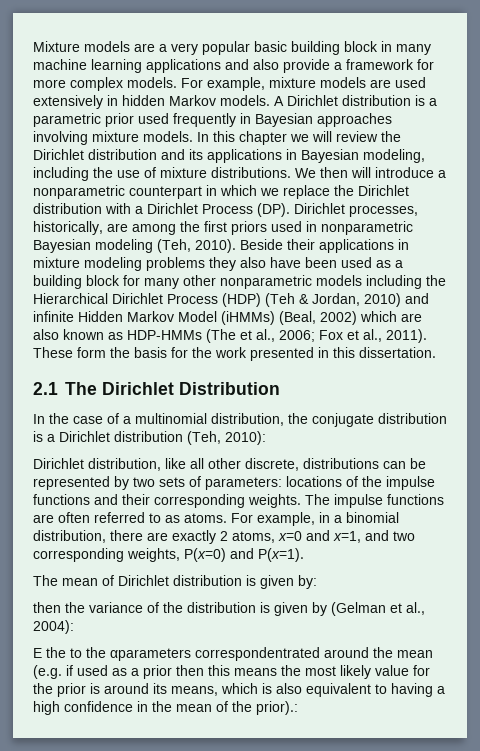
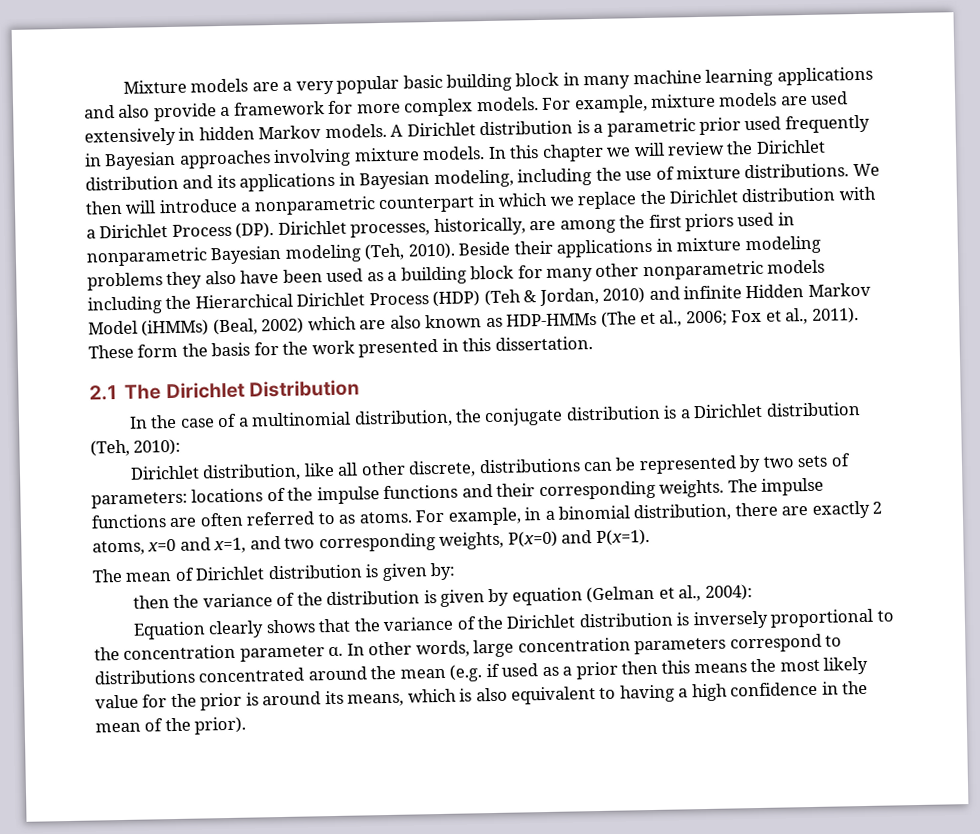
(327, 609) none -> [511,587,583,606] equation
[33,647,320,661] E the to the αparameters correspondentrated -> [132,608,894,640] [94,633,843,662] [94,667,305,685] Equation clearly shows that the variance of the Dirichlet distribution is inversely proportional to the concentration parameter α. In other words, large concentration parameters correspond to distributions concentrated
[256,701,298,715] prior).: -> [194,716,247,735] prior).

